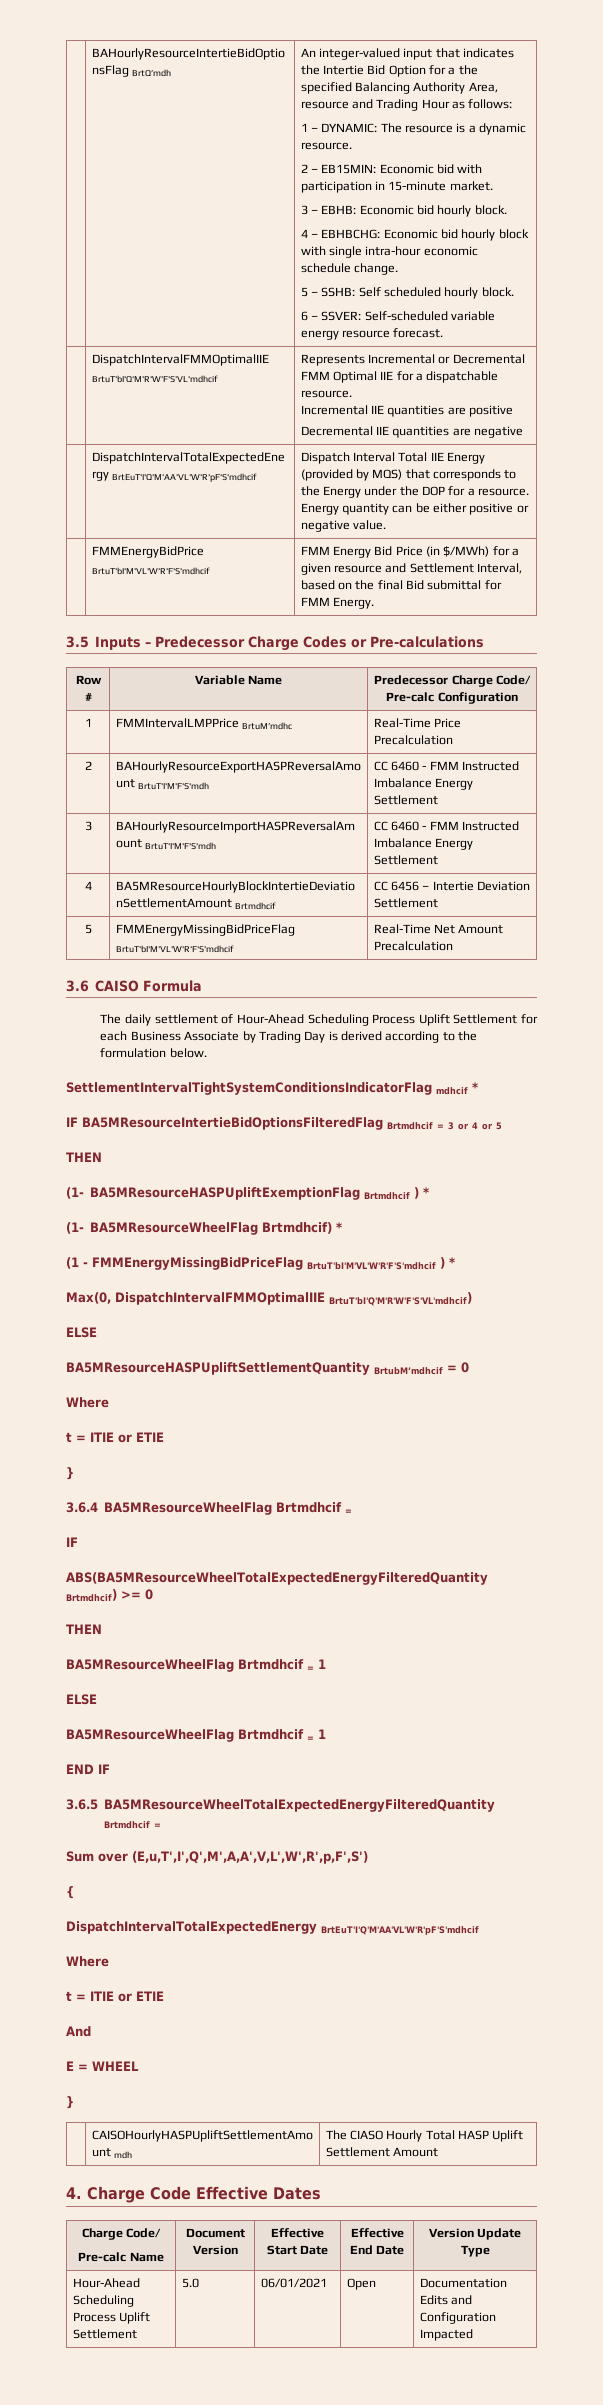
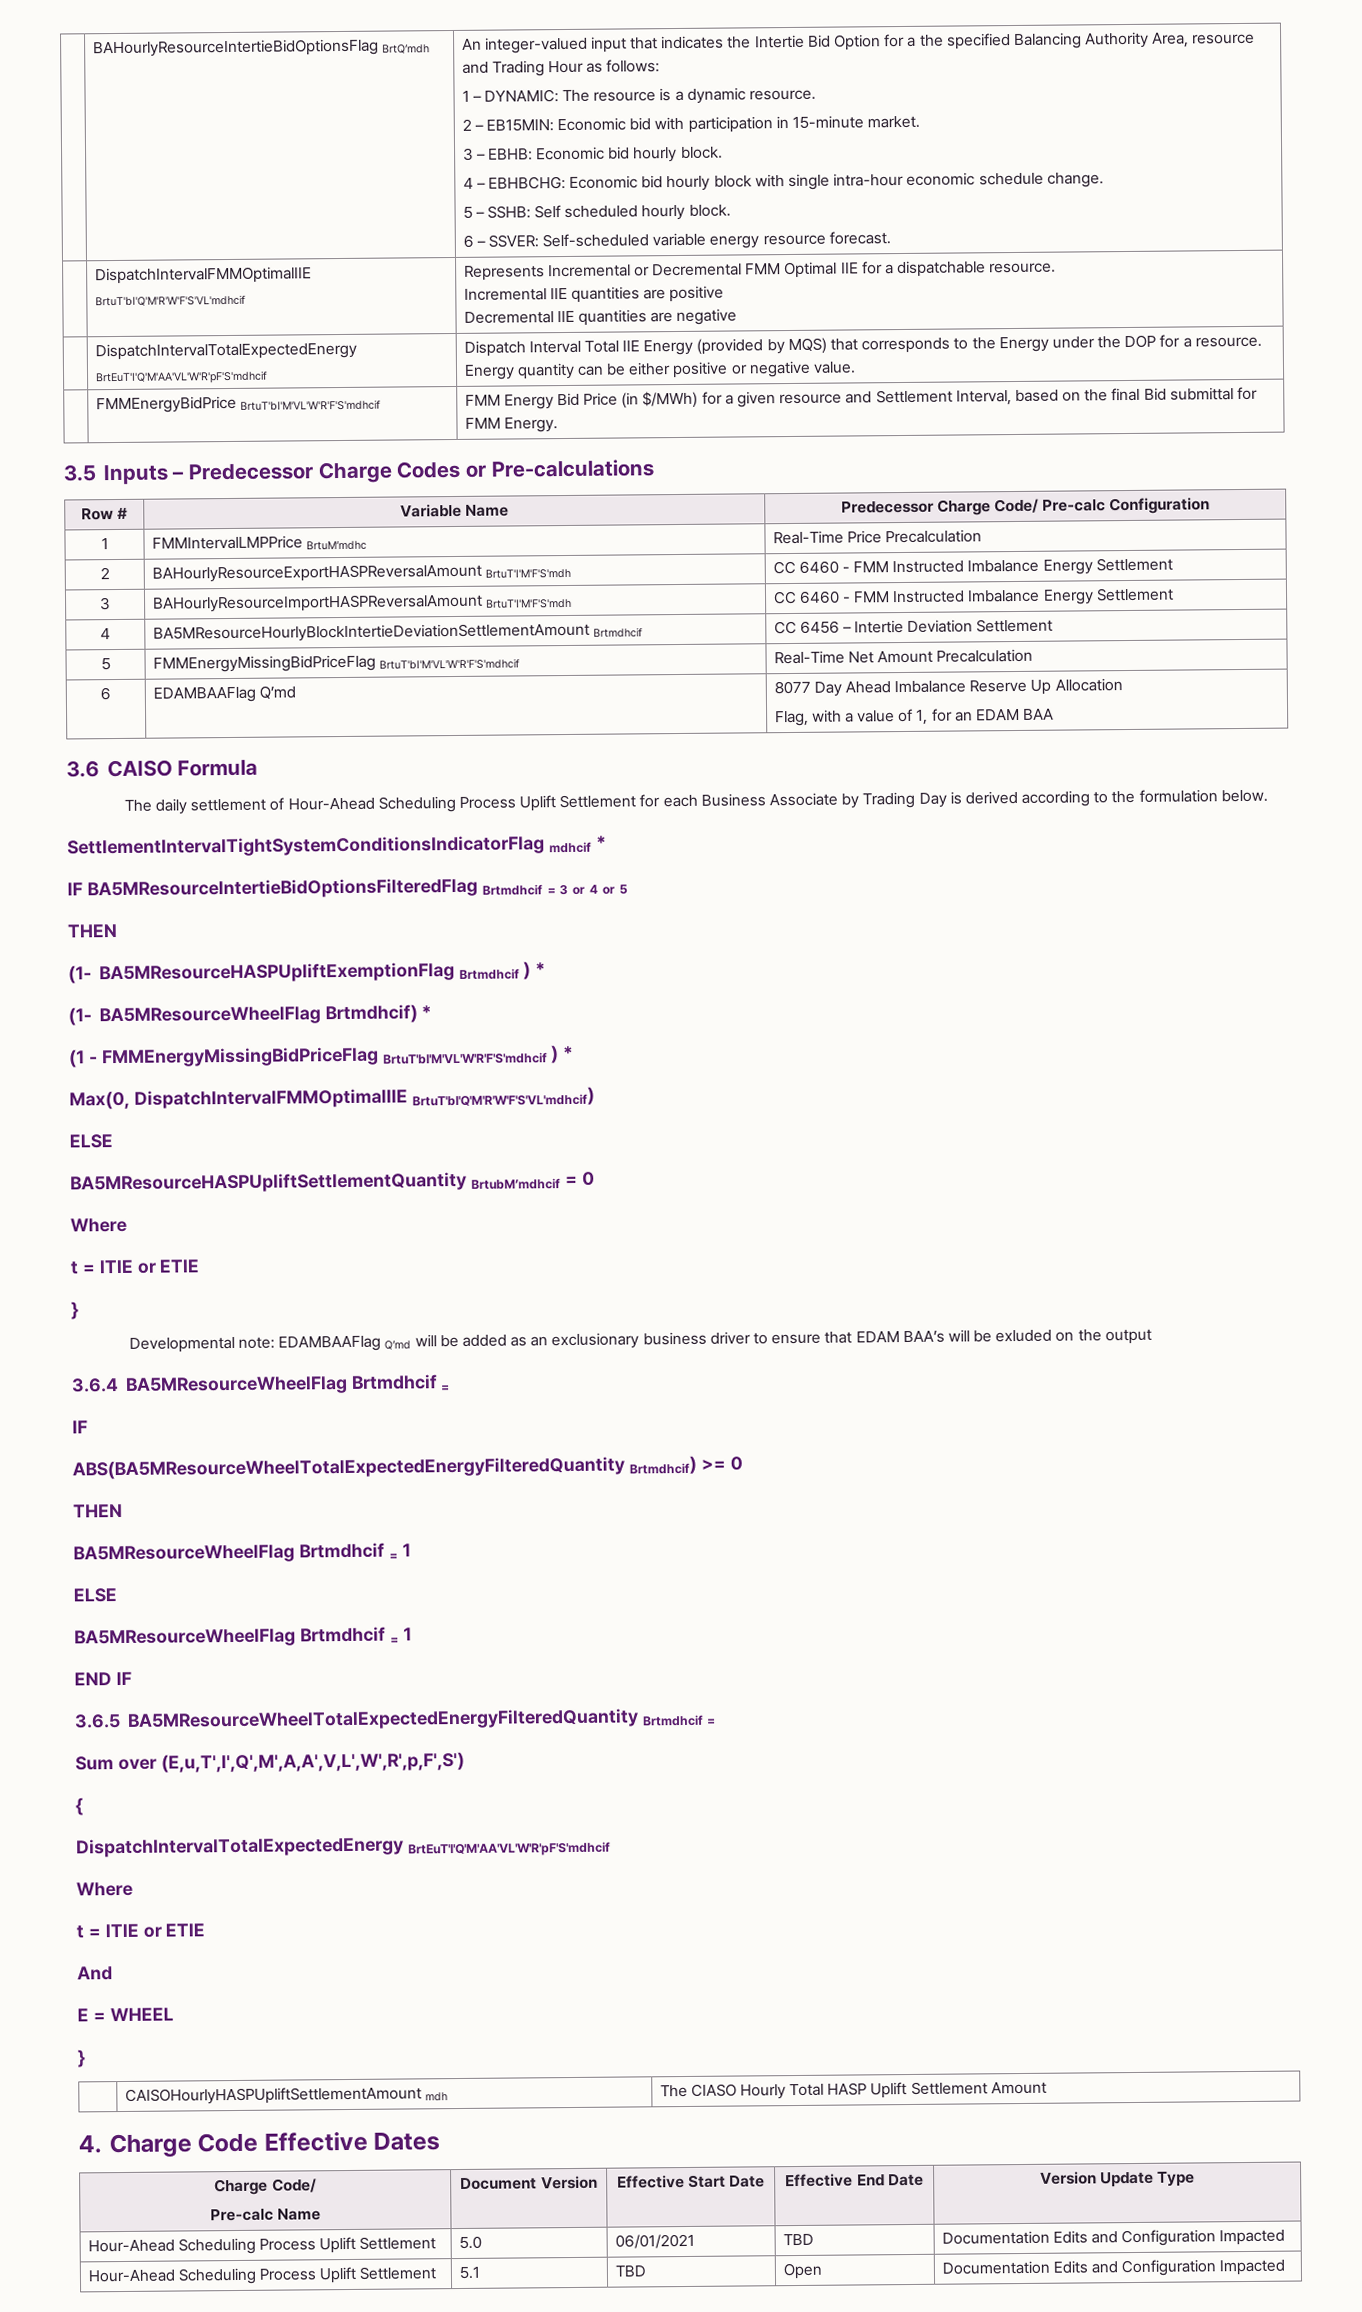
(453, 946) none -> [100,687,111,701] [152,685,296,703] [773,678,1123,697] [774,708,1055,727] // 6 | EDAMBAAFlag Q’md | 8077 Day Ahead Imbalance Reserve Up Allocation // Flag, with a value of 1, for an EDAM BAA
(74, 1473) none -> [128,1328,1152,1353] // Developmental note: EDAMBAAFlag Q’md will be added as an exclusionary business driver to ensure that EDAM BAA’s will be exluded on the output
(327, 2283) none -> [782,2233,814,2246] [941,2229,1286,2247] [87,2266,437,2285] [458,2266,480,2280] [614,2265,646,2277] | TBD | Documentation Edits and Configuration Impacted // Hour-Ahead Scheduling Process Uplift Settlement | 5.1 | TBD

